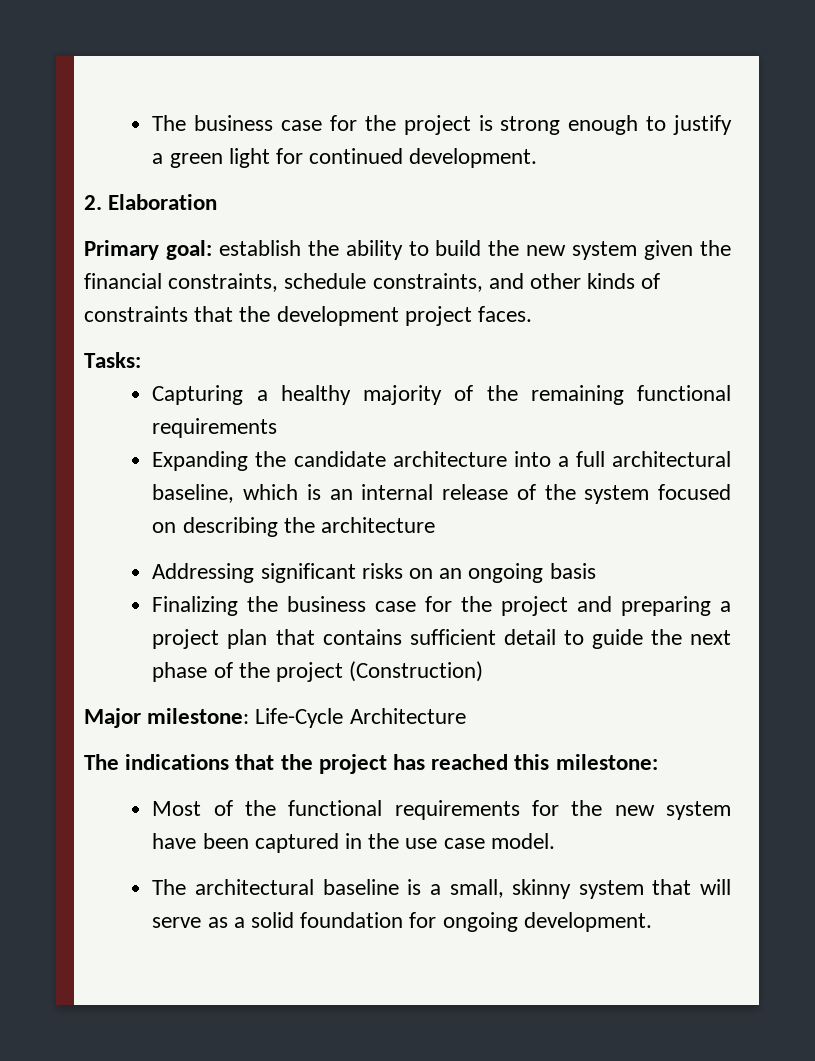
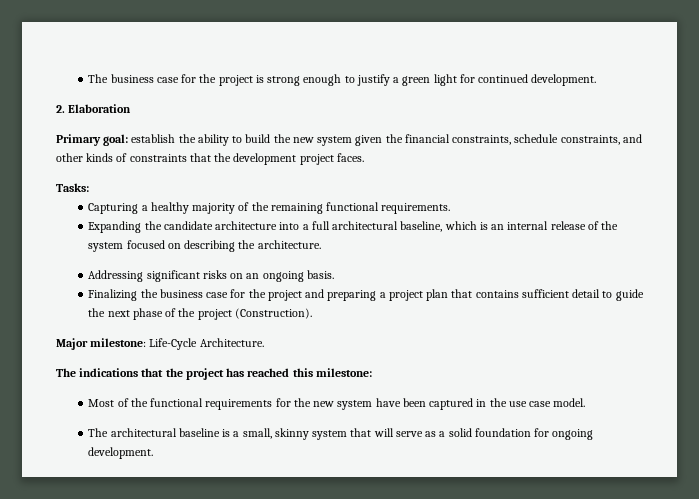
[152,418,278,438] requirements -> [381,203,451,214] requirements.
[321,517,436,533] architecture -> [257,240,321,249] architecture.
[549,563,596,579] basis -> [306,270,334,279] basis.
[349,661,484,682] (Construction) -> [234,308,312,319] (Construction).
[349,708,466,724] Architecture -> [199,338,264,347] Architecture.

